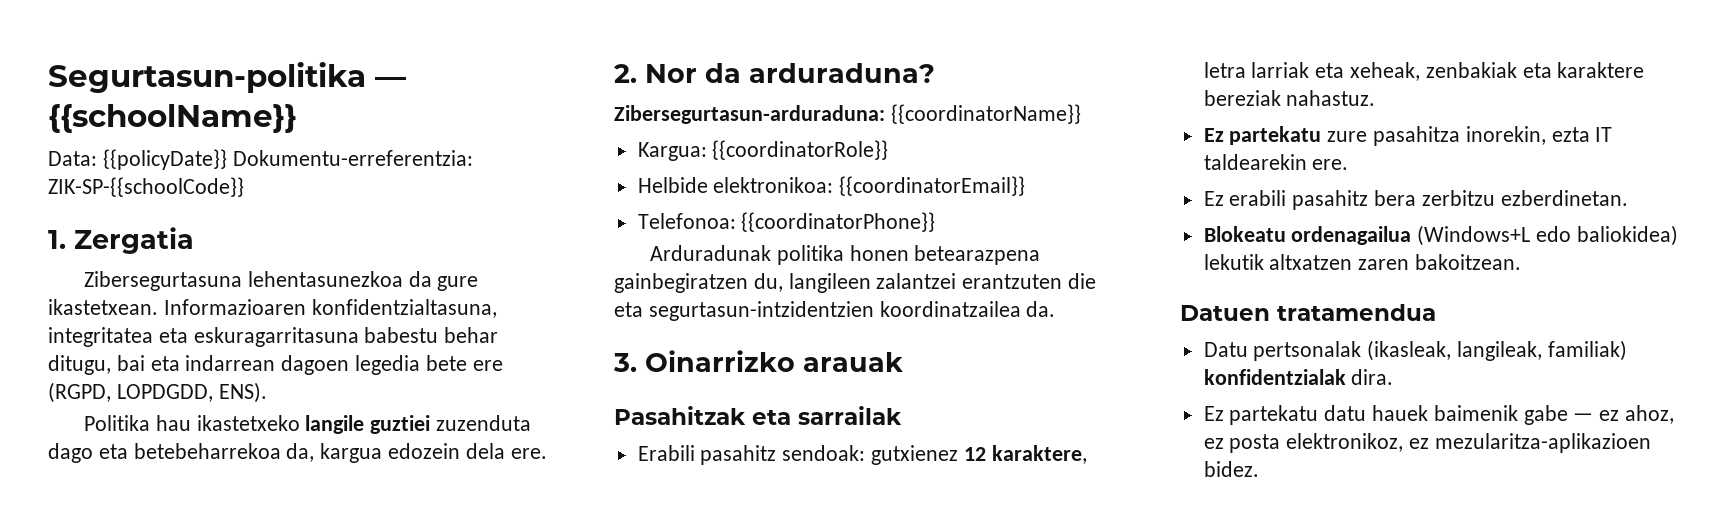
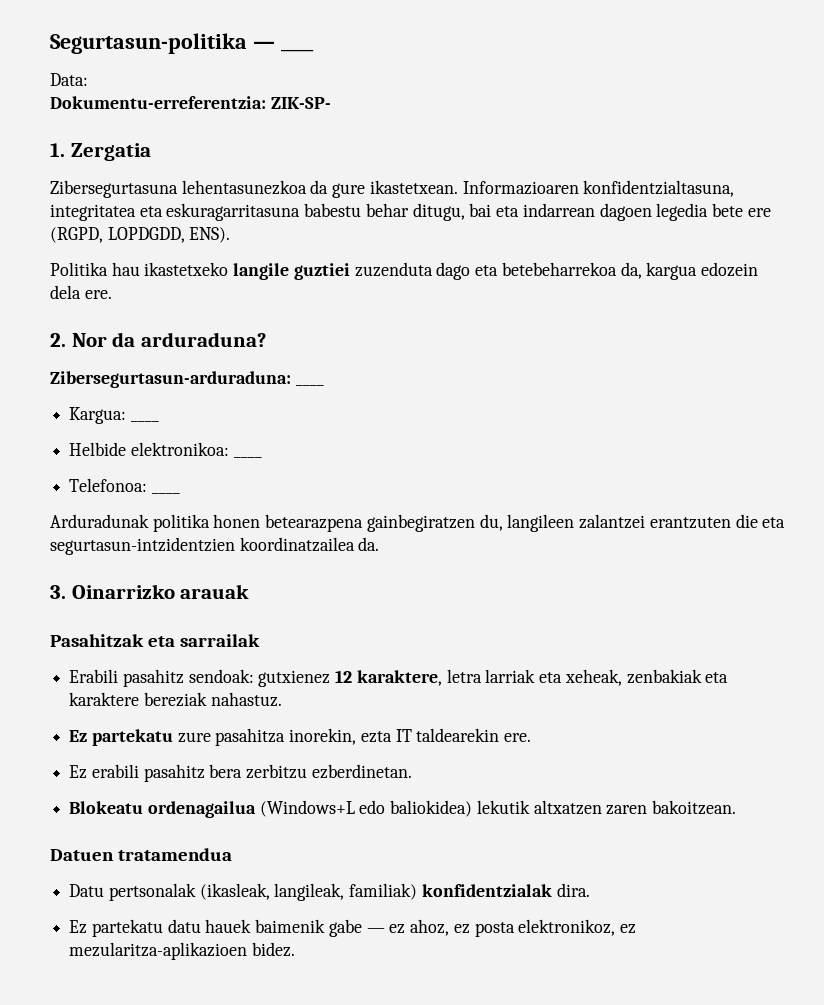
[48,104,297,133] {{schoolName}} -> [280,49,314,52] ____
[102,149,473,170] [48,177,244,197] {{policyDate}} Dokumentu-erreferentzia: ZIK-SP-{{schoolCode}} -> [50,96,331,109] // Dokumentu-erreferentzia: ZIK-SP-
[890,104,1081,124] {{coordinatorName}} -> [295,384,324,386] ____
[712,140,889,160] {{coordinatorRole}} -> [130,420,159,422] ____
[839,176,1026,196] {{coordinatorEmail}} -> [233,456,262,458] ____
[741,212,936,232] {{coordinatorPhone}} -> [151,492,180,494] ____

